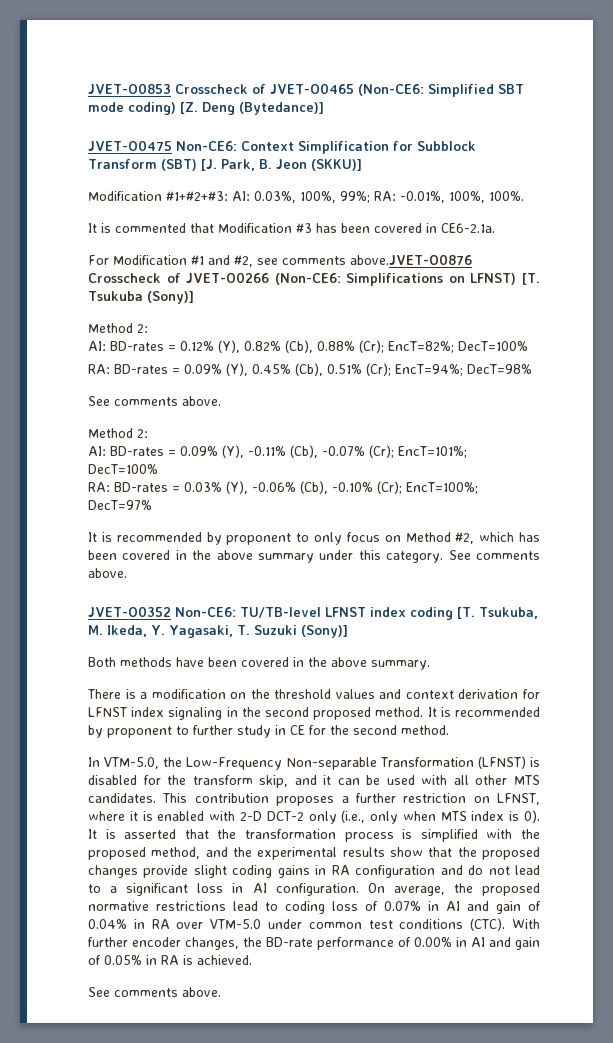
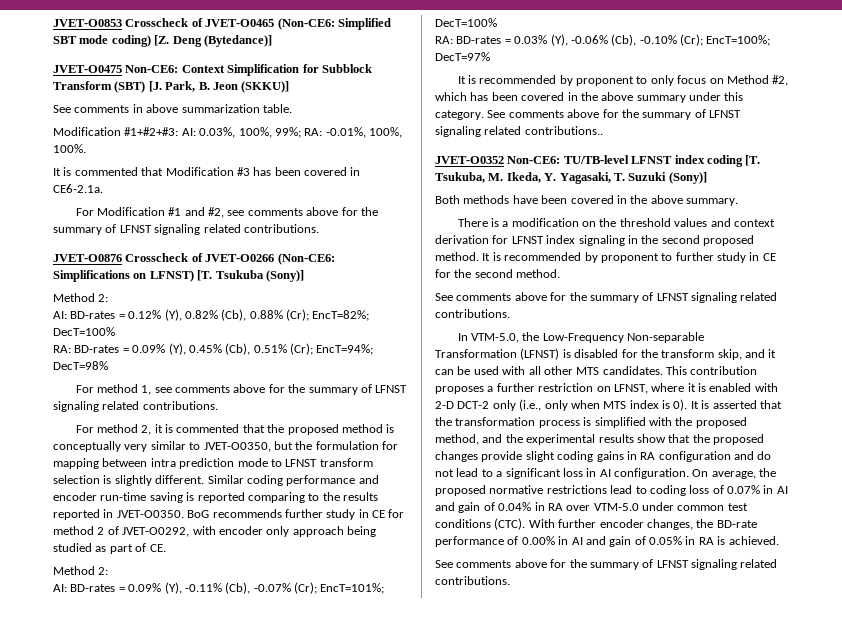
(362, 165) none -> [53,104,292,113] // See comments in above summarization table.
[350,254,472,265] above.JVET-O0876 -> [306,207,378,216] [53,224,319,235] [53,254,122,262] above for the summary of LFNST signaling related contributions. // JVET-O0876
[88,396,221,406] See comments above. -> [75,384,408,395] [53,401,218,412] [75,424,395,435] [53,441,398,452] [53,458,373,469] [53,475,379,486] [53,492,378,503] [53,509,405,520] [53,526,376,537] [53,543,166,554] For method 1, see comments above for the summary of LFNST signaling related contributions. // For method 2, it is commented that the proposed method is conceptually very similar to JVET-O0350, but the formulation for mapping between intra prediction mode to LFNST transform selection is slightly different. Similar coding performance and encoder run-time saving is reported comparing to the results reported in JVET-O0350. BoG recommends further study in CE for method 2 of JVET-O0292, with encoder only approach being studied as part of CE.
[88,568,127,578] above. -> [567,109,741,120] [435,126,603,137] above for the summary of LFNST signaling related contributions..
(449, 730) none -> [435,292,778,303] [435,309,510,318] // See comments above for the summary of LFNST signaling related contributions.
[182,987,221,997] above. -> [514,559,778,570] [435,576,510,585] above for the summary of LFNST signaling related contributions.

